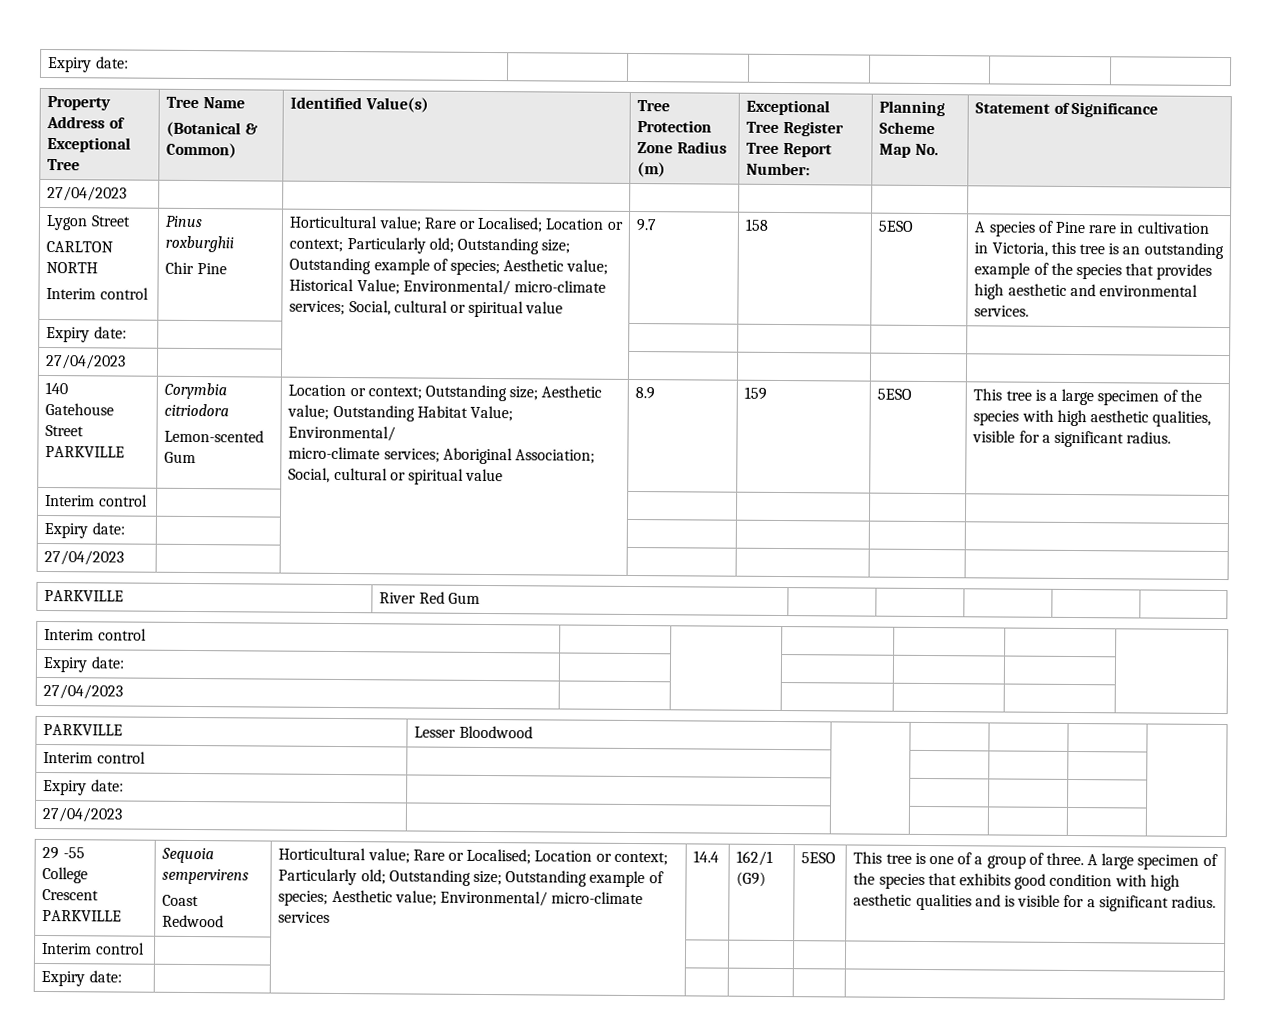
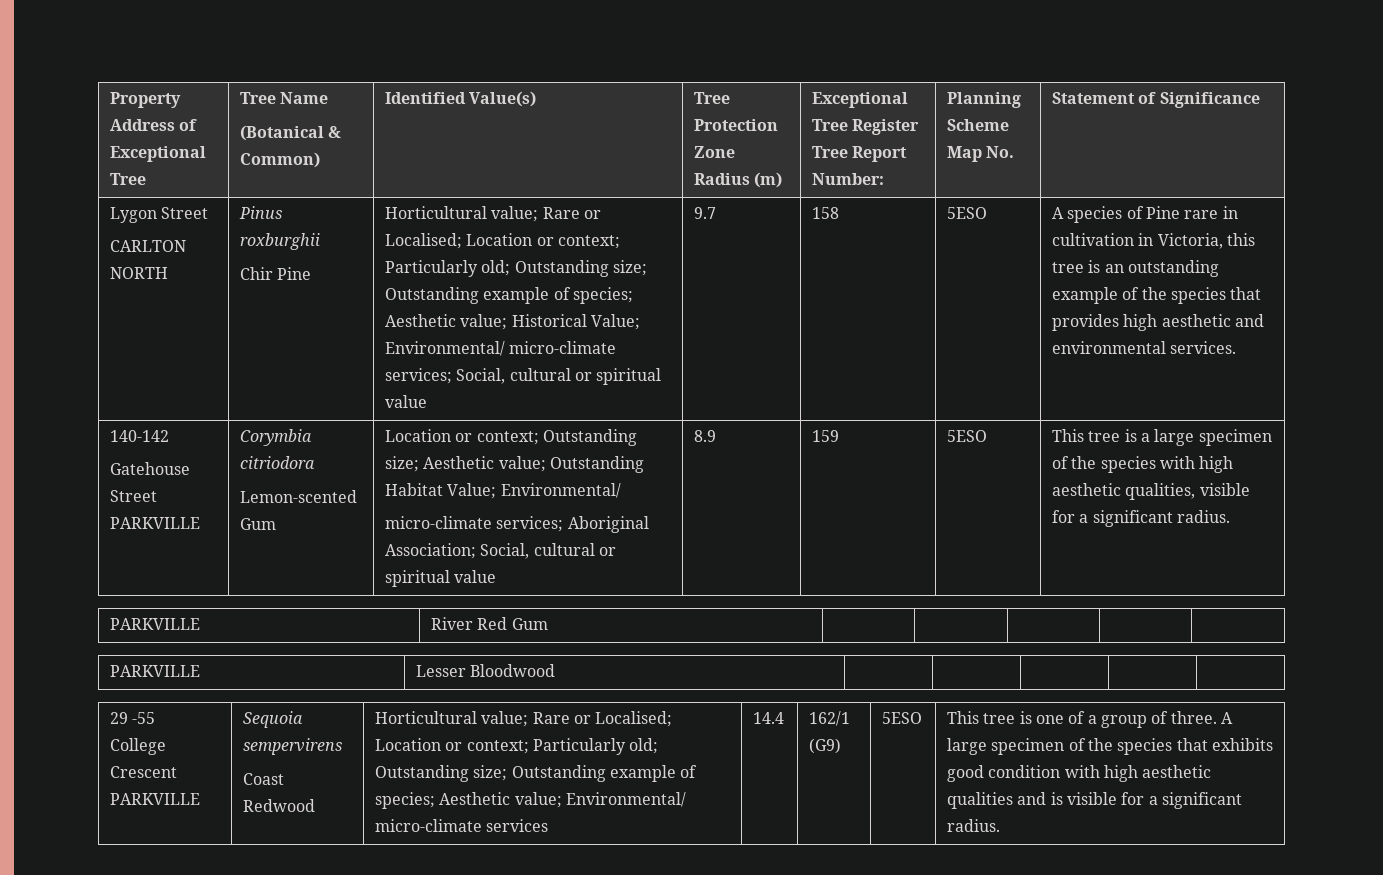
[47,56,129,73] Expiry date: | | | | | | // -> (109, 100) none
[47,186,128,202] // 27/04/2023 | | | | | | -> (1260, 100) none
[46,287,149,300] // Interim control -> (168, 273) none
[46,326,127,343] [45,354,127,370] [45,382,69,395] Expiry date: | | | | | | // 27/04/2023 | | | | | | // 140 -> [109,430,169,442] 140-142
[45,494,148,507] [44,522,125,539] [44,549,125,566] // Interim control | | | | | | // Expiry date: | | | | | | // 27/04/2023 | | | | | | -> (1230, 516) none
[44,628,147,641] [43,656,125,673] [43,683,124,700] [43,723,124,736] [414,725,533,739] [43,751,146,764] [43,779,124,796] [42,806,123,823] Interim control | | | | | | // Expiry date: | | | | | | // 27/04/2023 | | | | | | // PARKVILLE | Lesser Bloodwood | | | | | // Interim control | | | | | | // Expiry date: | | | | | | // 27/04/2023 | -> [109,665,200,677] [415,664,556,677] PARKVILLE | Lesser Bloodwood
[41,942,145,955] [41,970,122,987] // Interim control | | | | | | // Expiry date: | | | | | | -> (1000, 825) none

